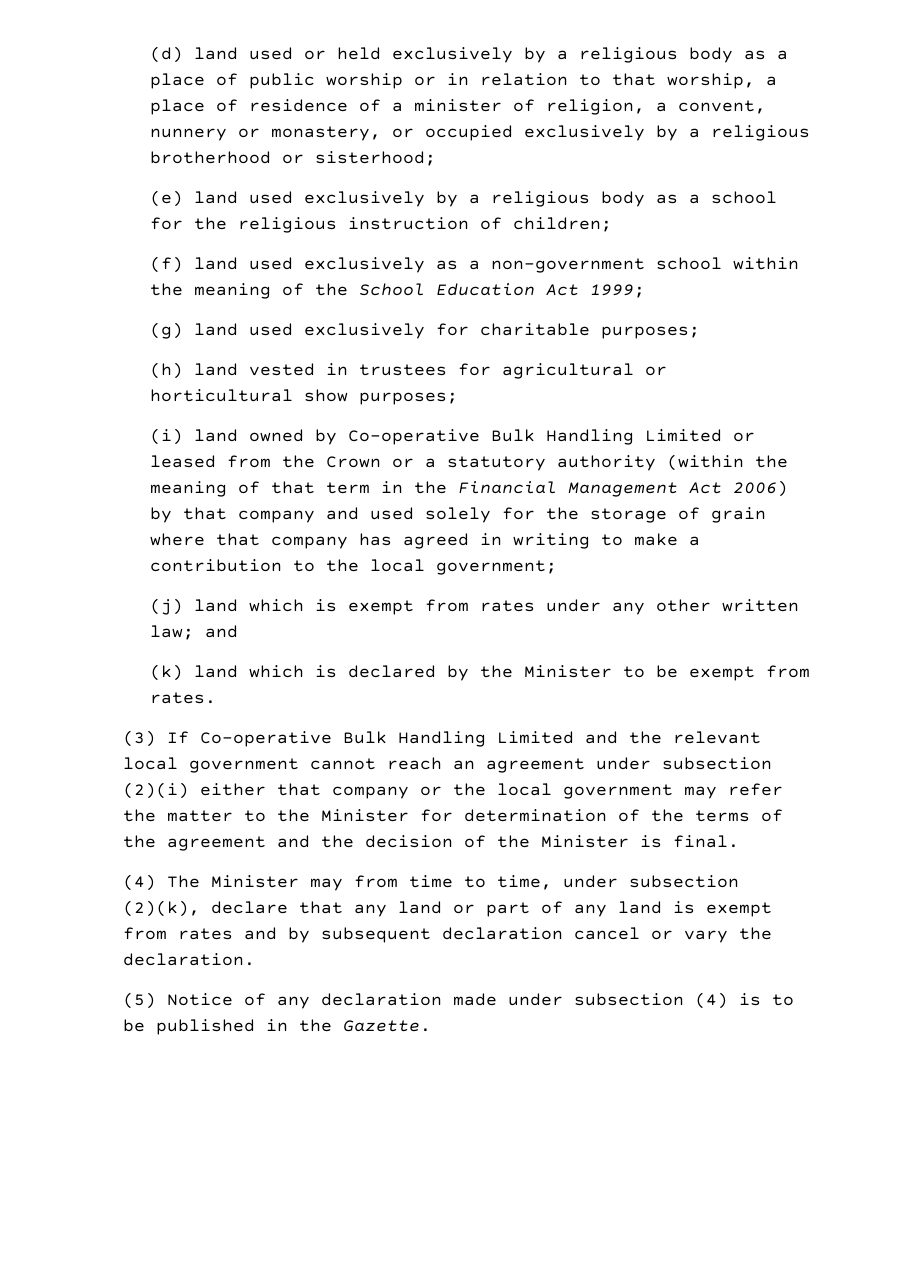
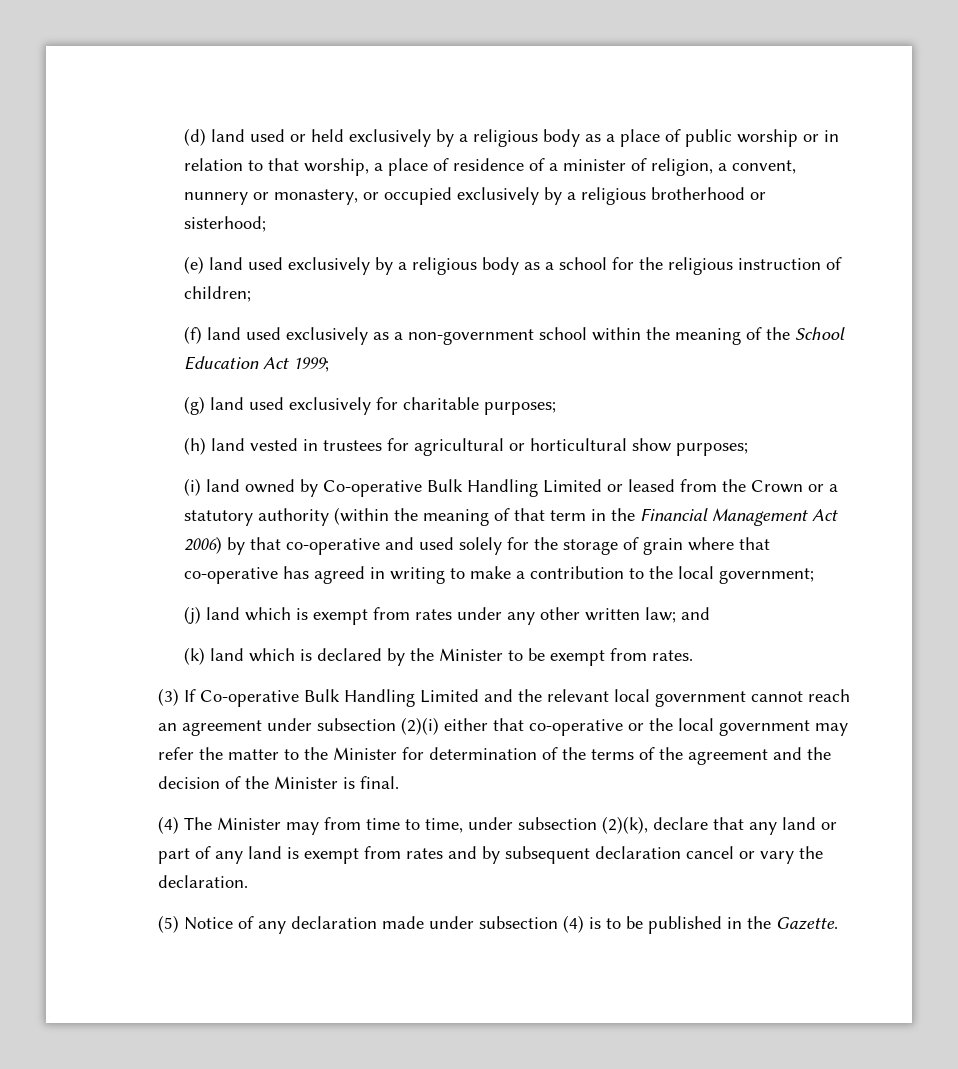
[237,510,315,523] company -> [285,538,380,555] co-operative
[270,536,348,549] company -> [183,567,278,584] co-operative
[331,786,409,799] company -> [529,719,624,736] co-operative

